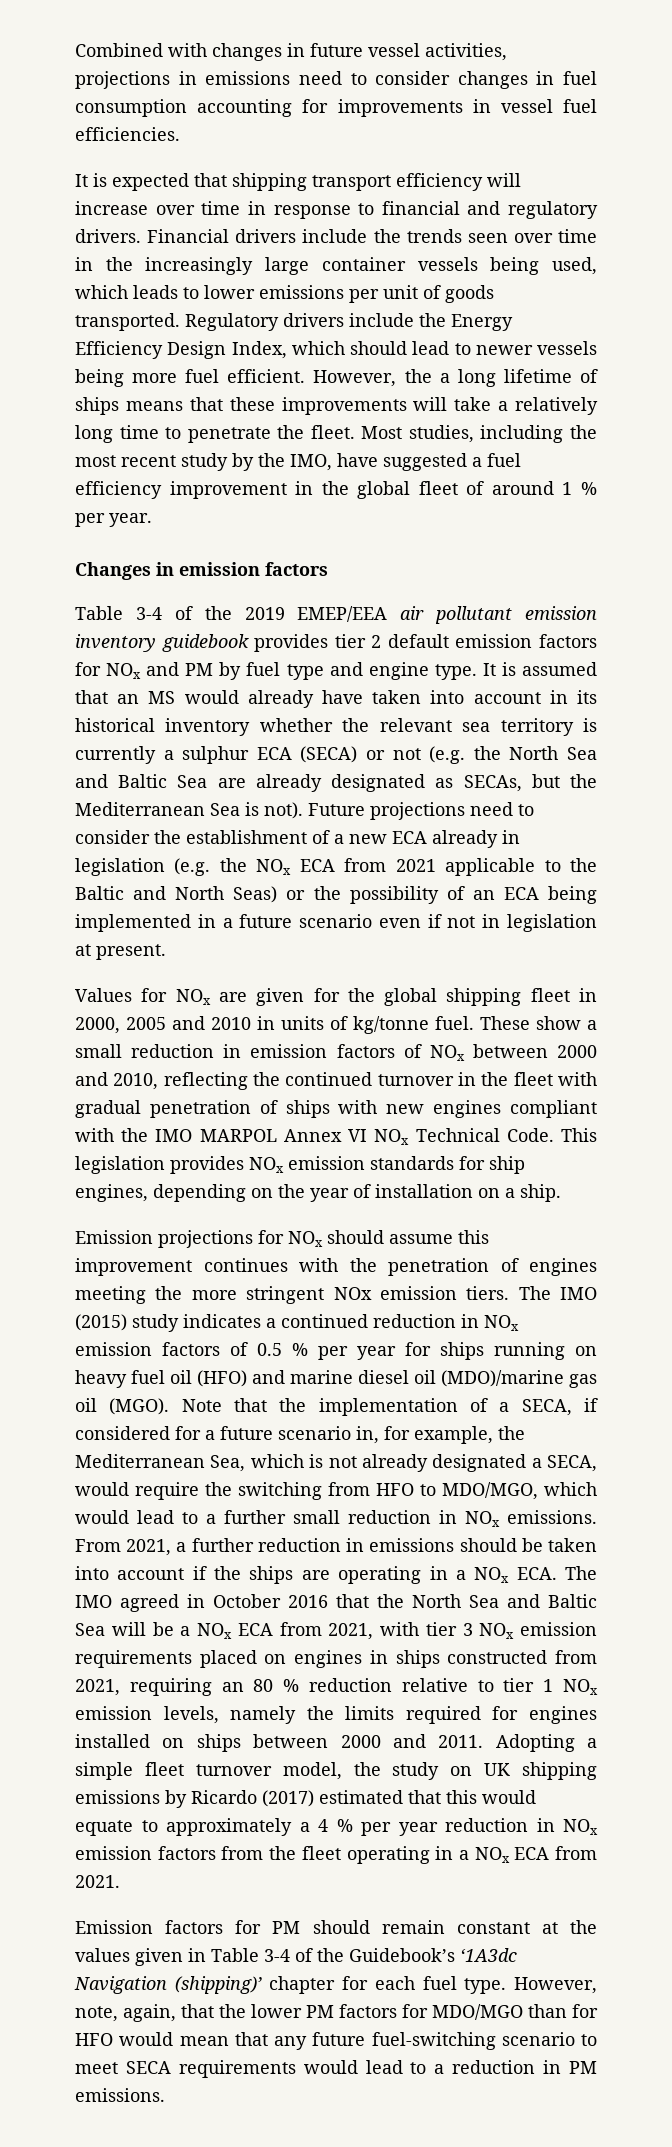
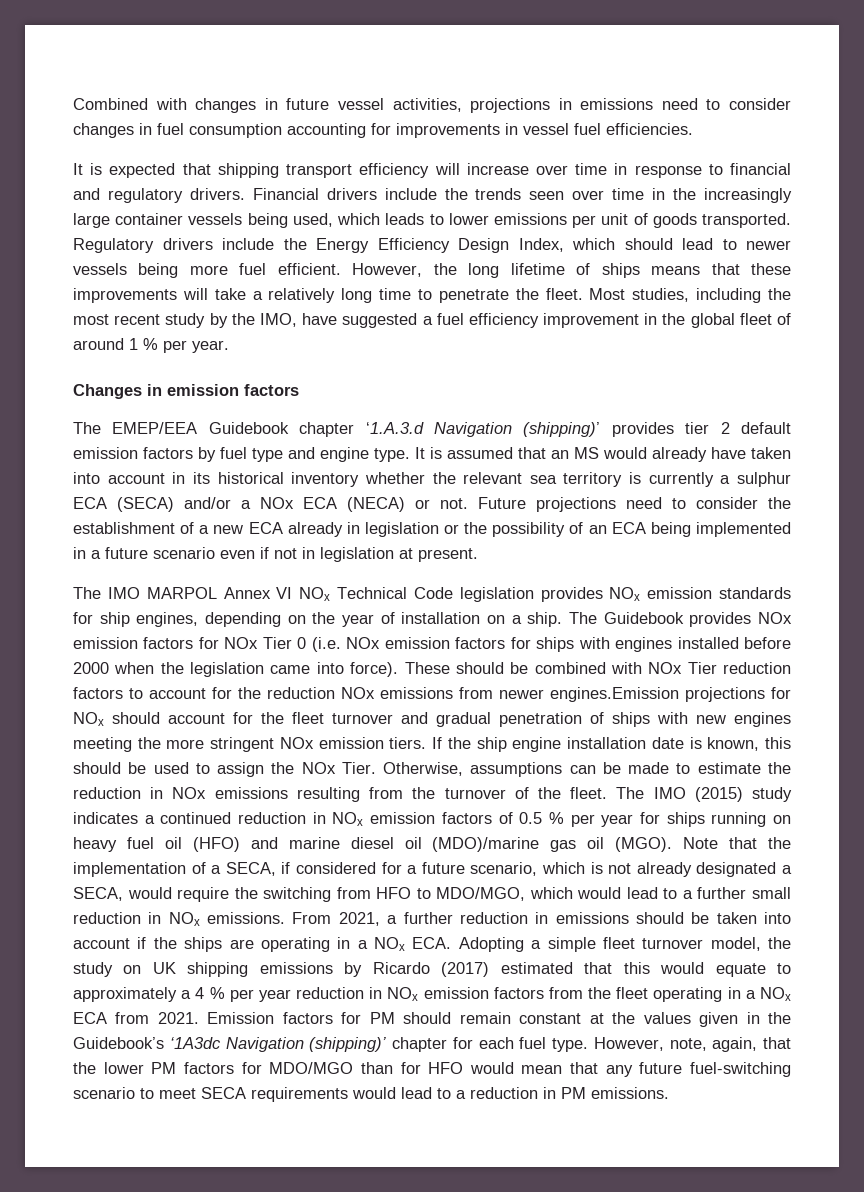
[439,373,450,383] a -> (457, 269) none
[75,606,597,624] [75,634,249,652] Table 3-4 of the 2019 EMEP/EEA air pollutant emission inventory guidebook -> [73,422,601,437] The EMEP/EEA Guidebook chapter ‘1.A.3.d Navigation (shipping)’
[75,662,214,679] for NOx and PM -> (193, 453) none
[366,746,598,764] [75,774,597,792] [75,802,303,819] or not (e.g. the North Sea and Baltic Sea are already designated as SECAs, but the Mediterranean Sea is not). -> [184,497,468,512] and/or a NOx ECA (NECA) or not.
[174,858,598,876] [75,886,278,903] (e.g. the NOx ECA from 2021 applicable to the Baltic and North Seas) -> (439, 529) none
[75,988,597,1006] [75,1016,597,1034] [75,1044,597,1061] [75,1072,597,1090] [75,1100,597,1118] [75,1128,149,1142] Values for NOx are given for the global shipping fleet in 2000, 2005 and 2010 in units of kg/tonne fuel. These show a small reduction in emission factors of NOx between 2000 and 2010, reflecting the continued turnover in the fleet with gradual penetration of ships with new engines compliant with the -> [73,587,101,599] The
[506,1128,597,1142] Code. This -> [413,587,453,599] Code
[75,1230,489,1248] [75,1258,519,1276] // Emission projections for NOx should assume this improvement continues with the penetration of -> [569,612,792,627] [73,637,791,652] [73,662,791,677] [73,687,791,702] [73,712,726,727] The Guidebook provides NOx emission factors for NOx Tier 0 (i.e. NOx emission factors for ships with engines installed before 2000 when the legislation came into force). These should be combined with NOx Tier reduction factors to account for the reduction NOx emissions from newer engines.Emission projections for NOx should account for the fleet turnover and gradual penetration of ships with new
(510, 1293) none -> [432,737,792,752] [73,762,791,777] [73,787,608,802] If the ship engine installation date is known, this should be used to assign the NOx Tier. Otherwise, assumptions can be made to estimate the reduction in NOx emissions resulting from the turnover of the fleet.
[278,1426,525,1444] [75,1454,246,1472] scenario in, for example, the Mediterranean Sea, -> [470,862,538,876] scenario,
[565,1566,597,1580] [75,1594,597,1612] [75,1622,597,1640] [75,1650,597,1668] [75,1678,599,1696] [75,1706,597,1724] [75,1734,484,1752] The IMO agreed in October 2016 that the North Sea and Baltic Sea will be a NOx ECA from 2021, with tier 3 NOx emission requirements placed on engines in ships constructed from 2021, requiring an 80 % reduction relative to tier 1 NOx emission levels, namely the limits required for engines installed on ships between 2000 and 2011. -> (452, 943) none
(120, 1881) // -> (199, 1018) none
[211,1948,313,1962] Table 3-4 of -> (760, 1018) none

